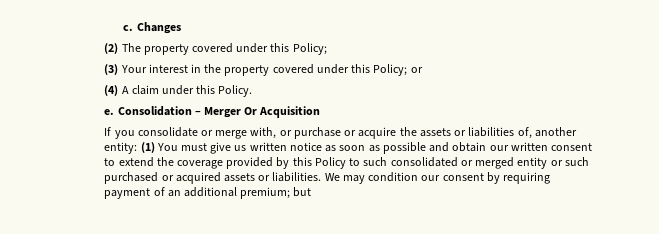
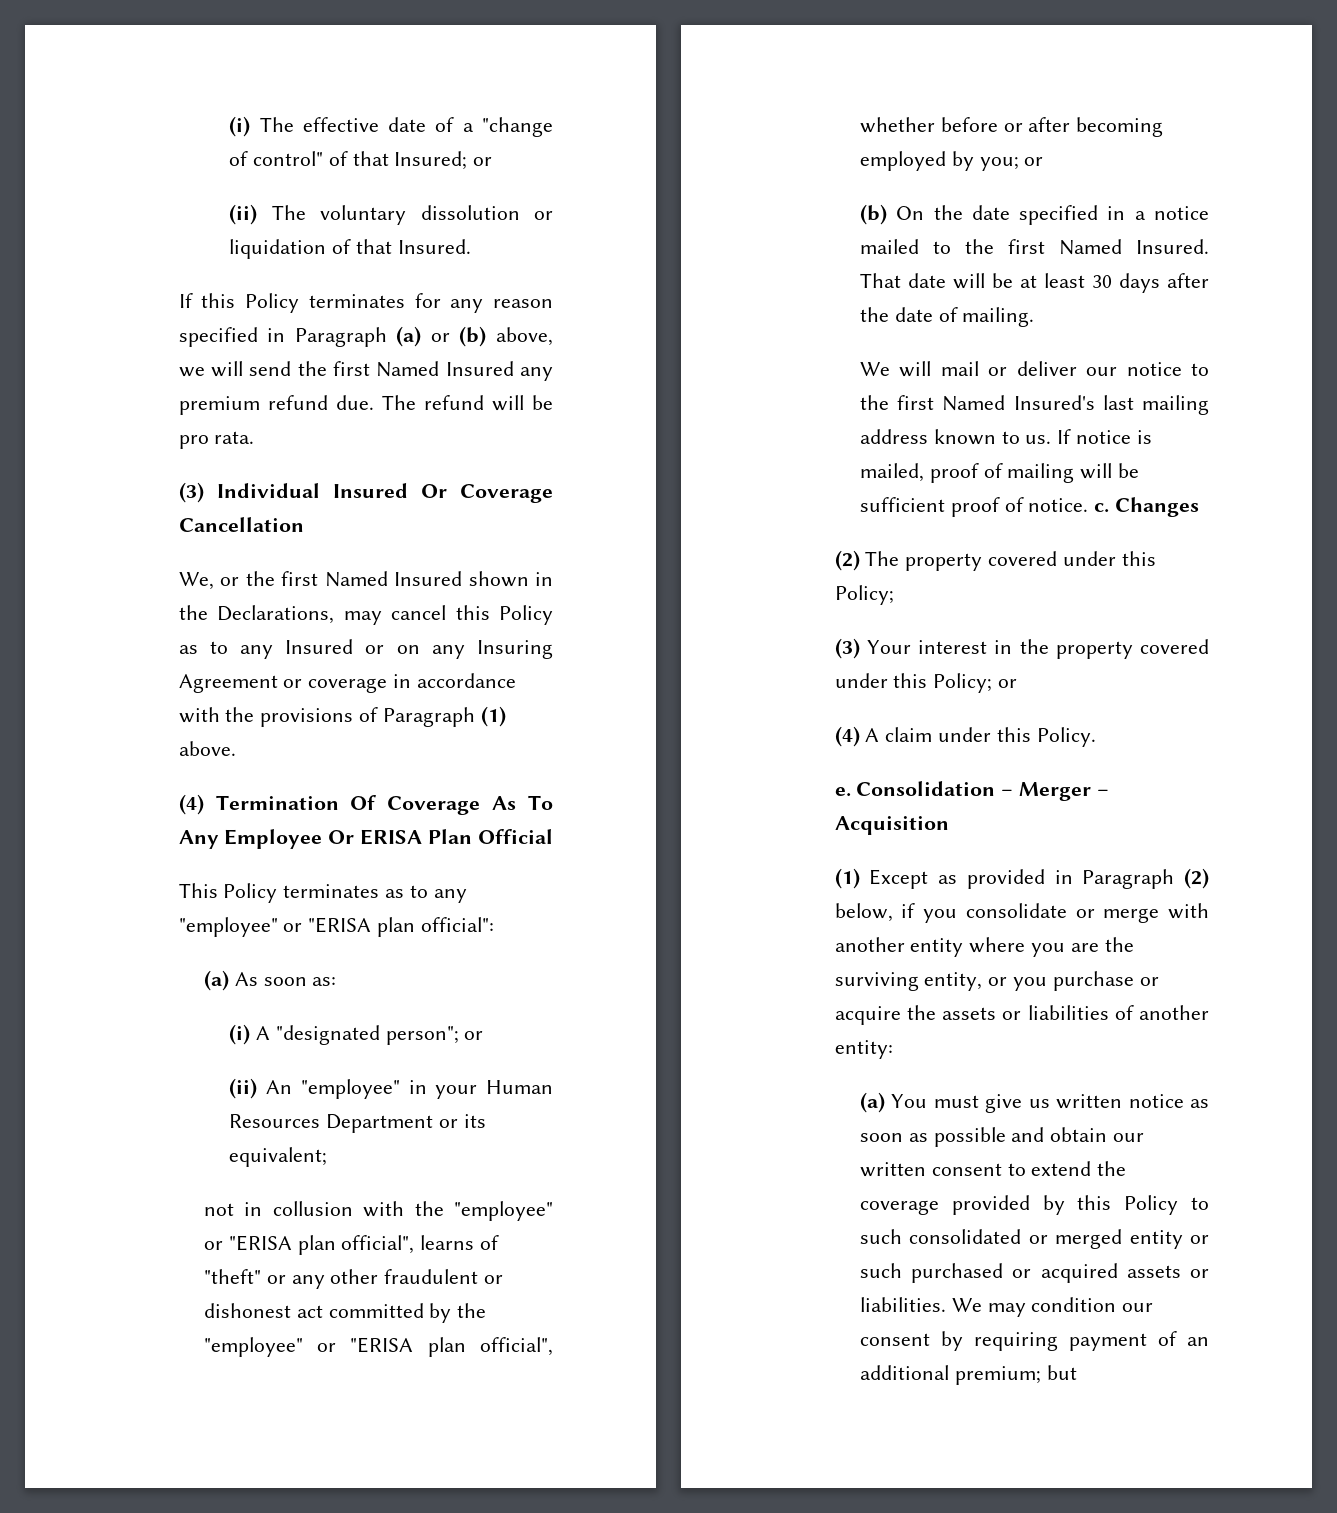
(123, 28) none -> [229,116,553,137] [229,151,493,170] [229,204,553,225] [229,239,471,259] [178,293,553,313] [178,326,553,347] [178,361,553,381] [178,395,553,415] [178,431,255,449] [178,482,553,503] [178,517,304,532] [178,571,553,590] [178,605,553,625] [178,639,553,659] [178,673,516,693] [178,706,506,727] [178,741,236,756] [178,794,553,815] [178,829,553,849] [178,883,467,903] [178,917,494,937] [203,970,337,991] [229,1024,484,1045] [229,1078,553,1099] [229,1114,486,1133] [229,1147,328,1167] [203,1201,553,1221] [203,1235,499,1255] [203,1269,503,1289] [203,1303,487,1323] [203,1337,553,1357] [859,117,1164,137] [859,151,1044,171] [859,204,1209,225] [859,239,1209,255] [859,273,1209,293] [859,307,1035,327] [859,361,1209,377] [859,395,1209,415] [859,429,1152,445] [859,463,1139,483] [859,497,1089,517] (i) The effective date of a "change of control" of that Insured; or // (ii) The voluntary dissolution or liquidation of that Insured. // If this Policy terminates for any reason specified in Paragraph (a) or (b) above, we will send the first Named Insured any premium refund due. The refund will be pro rata. // (3) Individual Insured Or Coverage Cancellation // We, or the first Named Insured shown in the Declarations, may cancel this Policy as to any Insured or on any Insuring Agreement or coverage in accordance with the provisions of Paragraph (1) above. // (4) Termination Of Coverage As To Any Employee Or ERISA Plan Official // This Policy terminates as to any "employee" or "ERISA plan official": // (a) As soon as: // (i) A "designated person"; or // (ii) An "employee" in your Human Resources Department or its equivalent; // not in collusion with the "employee" or "ERISA plan official", learns of "theft" or any other fraudulent or dishonest act committed by the "employee" or "ERISA plan official", whether before or after becoming employed by you; or // (b) On the date specified in a notice mailed to the first Named Insured. That date will be at least 30 days after the date of mailing. // We will mail or deliver our notice to the first Named Insured's last mailing address known to us. If notice is mailed, proof of mailing will be sufficient proof of notice.
[244,107,258,115] Or -> [1096,789,1109,796] –
[104,127,292,139] If you consolidate or merge with, or -> [834,868,1209,889] [834,903,1209,923] [834,937,1134,957] [834,972,1048,991] (1) Except as provided in Paragraph (2) below, if you consolidate or merge with another entity where you are the surviving entity, or you
[517,127,532,139] of, -> [1114,1005,1134,1020] of
[140,142,155,153] (1) -> [859,1092,885,1113] // (a)

